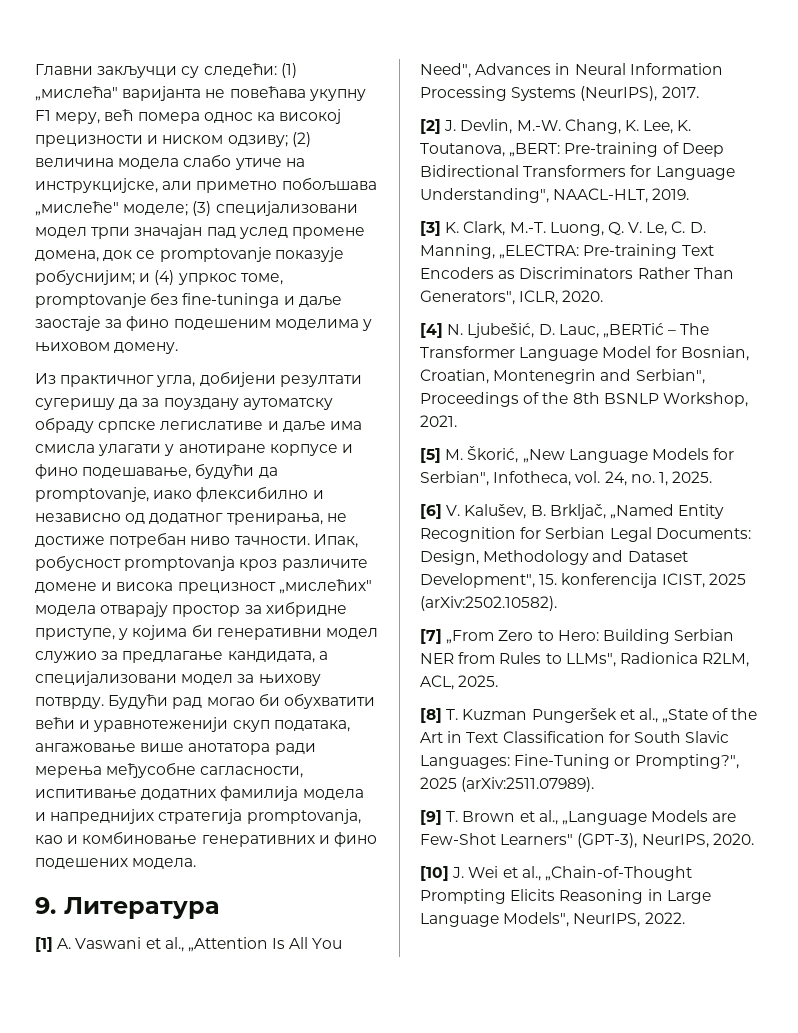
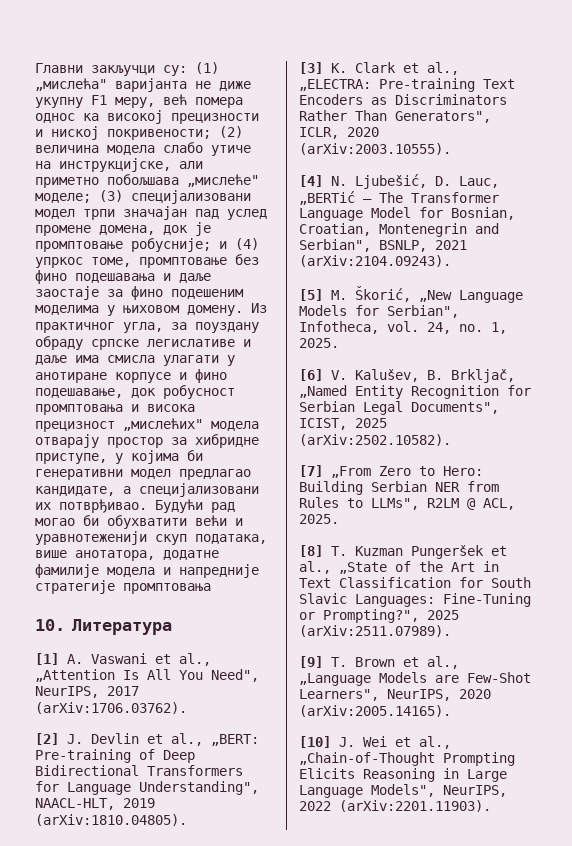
[181,63,277,78] су следећи: -> [163,65,187,76] су:
[229,86,306,98] повећава -> [219,81,251,91] диже
[162,135,288,147] ниском одзиву; -> [51,126,211,140] ниској покривености;
[136,247,344,262] [35,269,283,285] [35,292,280,308] се promptovanje показује робуснијим; и (4) упркос томе, promptovanje без fine-tuninga -> [195,222,211,236] [35,238,259,252] [35,254,259,268] [35,270,155,284] је промптовање робусније; и (4) упркос томе, промптовање без фино подешавања
(179, 348) // -> (243, 310) none
[199,371,362,387] [35,398,139,410] добијени резултати сугеришу да -> (163, 327) none
[242,398,333,410] аутоматску -> (259, 327) none
[195,463,278,479] [35,486,324,502] [35,513,347,525] [35,532,358,548] [35,555,368,571] [35,582,97,593] будући да promptovanje, иако флексибилно и независно од додатног тренирања, не достиже потребан ниво тачности. Ипак, робусност promptovanja кроз различите домене -> [131,385,235,399] [35,404,123,415] док робусност промптовања
[35,651,328,663] [35,671,321,686] [35,697,104,709] служио за предлагање кандидата, а специјализовани модел за њихову потврду. -> [179,469,251,480] [35,483,259,497] [35,499,147,513] предлагао кандидате, а специјализовани их потврђивао.
[35,743,316,755] [35,762,304,778] [35,786,364,801] [35,809,361,824] [35,831,377,847] [35,858,197,869] [35,897,56,914] ангажовање више анотатора ради мерења међусобне сагласности, испитивање додатних фамилија модела и напреднијих стратегија promptovanja, као и комбиновање генеративних и фино подешених модела. // 9. -> [35,550,219,561] [35,564,259,578] [35,580,211,594] [35,619,65,631] више анотатора, додатне фамилије модела и напредније стратегије промптовања // 10.
[475,63,723,75] [420,86,699,101] [420,119,692,134] [420,143,505,157] Advances in Neural Information Processing Systems (NeurIPS), 2017. // [2] J. Devlin, M.-W. Chang, K. Lee, K. Toutanova, -> [35,686,139,698] [35,702,187,714] [35,733,203,746] NeurIPS, 2017 (arXiv:1706.03762). // [2] J. Devlin et al.,
[652,188,690,200] 2019. -> [123,798,155,808] [35,814,187,826] 2019 (arXiv:1810.04805).
[463,221,706,236] [420,244,495,259] Clark, M.-T. Luong, Q. V. Le, C. D. Manning, -> [355,62,459,75] Clark et al.,
[562,290,604,302] 2020. -> [347,127,379,137] [299,143,451,155] 2020 (arXiv:2003.10555).
[420,392,748,407] [420,415,457,427] Proceedings of the 8th BSNLP Workshop, 2021. -> [379,240,467,252] [299,255,451,267] BSNLP, 2021 (arXiv:2104.09243).
[655,528,751,539] [420,550,688,565] [420,573,658,588] Documents: Design, Methodology and Dataset Development", 15. konferencija -> [411,402,499,414] Documents",
[619,652,750,667] Radionica R2LM, -> [427,498,476,510] R2LM @
[500,833,754,848] Learners" (GPT-3), NeurIPS, 2020. -> [299,689,491,701] [299,705,451,717] Learners", NeurIPS, 2020 (arXiv:2005.14165).
[644,912,685,924] 2022. -> [299,800,491,812] 2022 (arXiv:2201.11903).

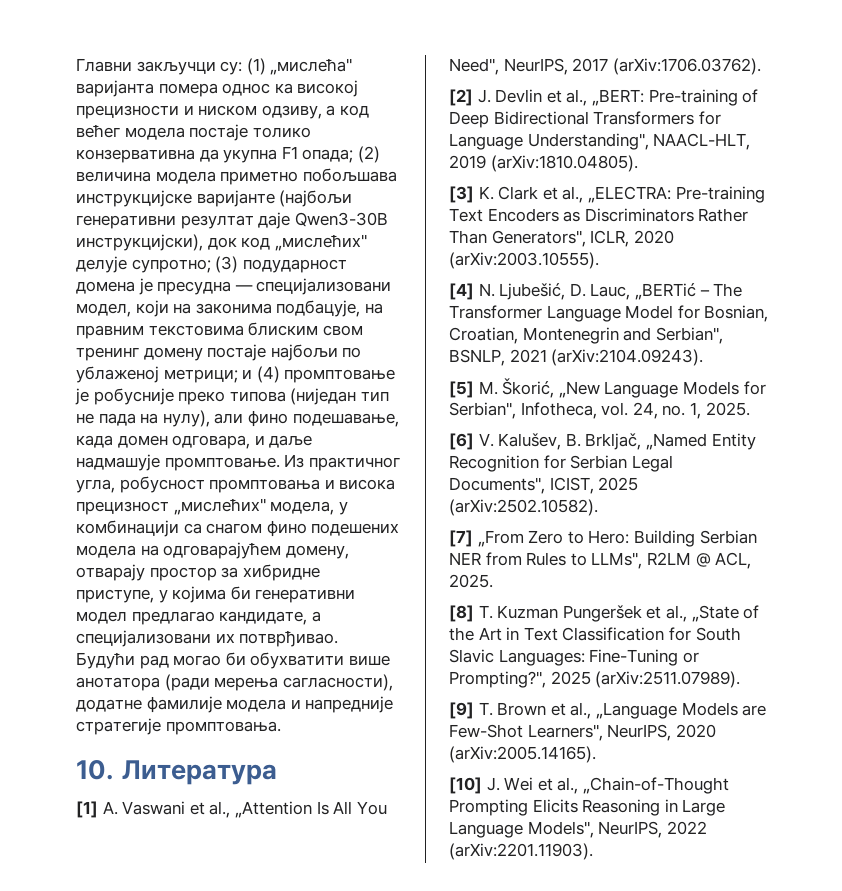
[195,81,251,91] [35,94,187,108] не диже укупну F1 меру, већ -> (154, 88) none
[51,126,243,140] [35,142,251,156] [35,158,203,172] [35,174,259,188] [35,190,251,204] [35,206,267,220] [35,222,211,236] [35,238,259,252] [35,254,259,268] [35,270,211,284] [35,286,244,300] [35,303,267,316] [35,322,259,333] [35,336,251,350] [35,355,235,366] [35,369,227,383] [35,388,156,398] ниској покривености; (2) величина модела слабо утиче на инструкцијске, али приметно побољшава „мислеће" моделе; (3) специјализовани модел трпи значајан пад услед промене домена, док је промптовање робусније; и (4) упркос томе, промптовање без фино подешавања и даље заостаје за фино подешеним моделима у њиховом домену. Из практичног угла, за поуздану обраду српске легислативе и даље има смисла улагати у анотиране корпусе и фино подешавање, док -> [198,105,369,119] [76,124,311,141] [76,146,380,163] [76,168,397,185] [76,190,353,207] [76,212,388,229] [76,234,367,251] [76,256,347,273] [76,278,392,295] [76,300,383,317] [76,322,363,339] [76,344,362,361] [76,366,396,383] [75,388,389,405] [76,410,399,427] [76,435,313,449] [76,454,400,471] [76,479,115,493] ниском одзиву, а код већег модела постаје толико конзервативна да укупна F1 опада; (2) величина модела приметно побољшава инструкцијске варијанте (најбољи генеративни резултат даје Qwen3-30B инструкцијски), док код „мислећих" делује супротно; (3) подударност домена је пресудна — специјализовани модел, који на законима подбацује, на правним текстовима блиским свом тренинг домену постаје најбољи по ублаженој метрици; и (4) промптовање је робусније преко типова (ниједан тип не пада на нулу), али фино подешавање, када домен одговара, и даље надмашује промптовање. Из практичног угла,
[211,421,259,431] модела -> [270,501,348,515] [76,520,400,537] [76,542,349,559] модела, у комбинацији са снагом фино подешених модела на одговарајућем домену,
[195,515,243,526] [35,531,267,545] [35,550,155,561] већи и уравнотеженији скуп података, више анотатора, -> [348,655,390,666] [76,674,393,691] више анотатора (ради мерења сагласности),
[123,583,211,594] промптовања -> [165,721,281,735] промптовања.

